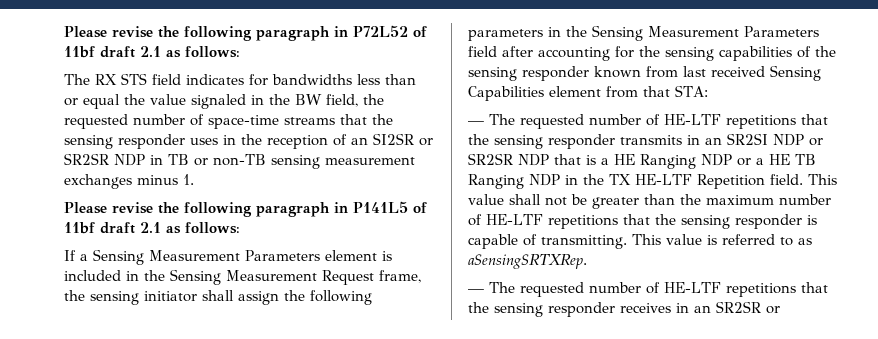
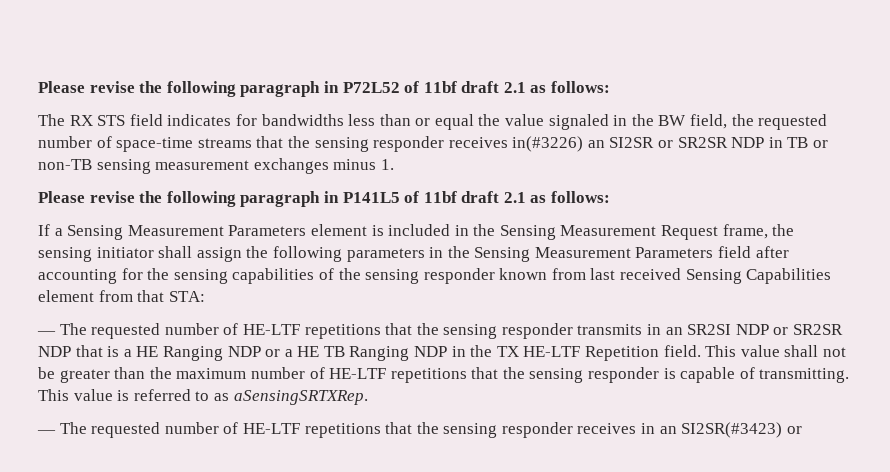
[190,134,347,149] uses in the reception of -> [448,136,584,152] receives in(#3226)
[716,301,761,313] SR2SR -> [681,422,783,438] SI2SR(#3423)

